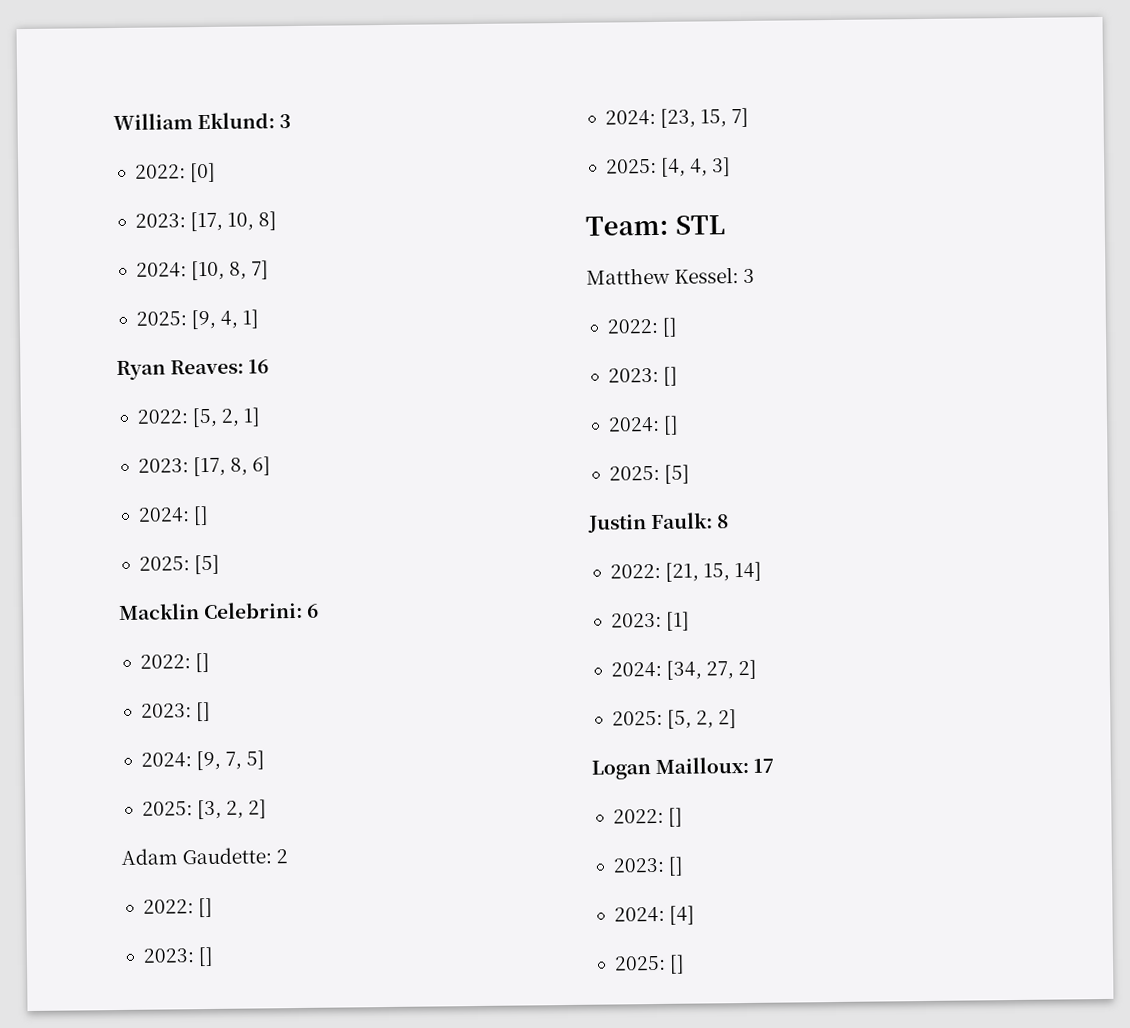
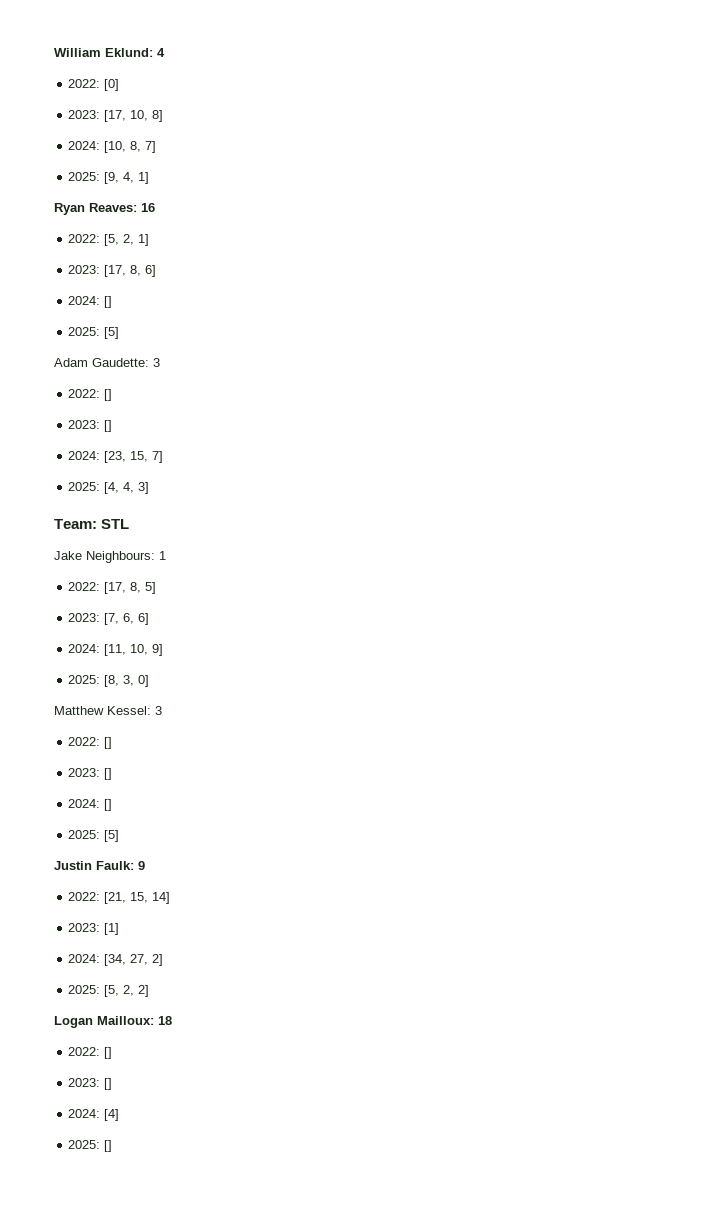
[279,114,292,129] 3 -> [157,48,165,57] 4
[118,601,320,620] [139,652,211,673] [140,701,212,722] [140,750,266,771] [141,799,268,820] // Macklin Celebrini: 6 // 2022: [] // 2023: [] // 2024: [9, 7, 5] // 2025: [3, 2, 2] -> (120, 333) none
[276,849,289,864] 2 -> [153,358,160,367] 3
(725, 225) none -> [54,551,166,563] [68,582,157,594] [68,613,150,625] [68,644,164,656] [68,675,150,687] // Jake Neighbours: 1 // 2022: [17, 8, 5] // 2023: [7, 6, 6] // 2024: [11, 10, 9] // 2025: [8, 3, 0]
[717,514,730,529] 8 -> [138,861,145,870] 9
[753,758,775,773] 17 -> [158,1016,172,1025] 18

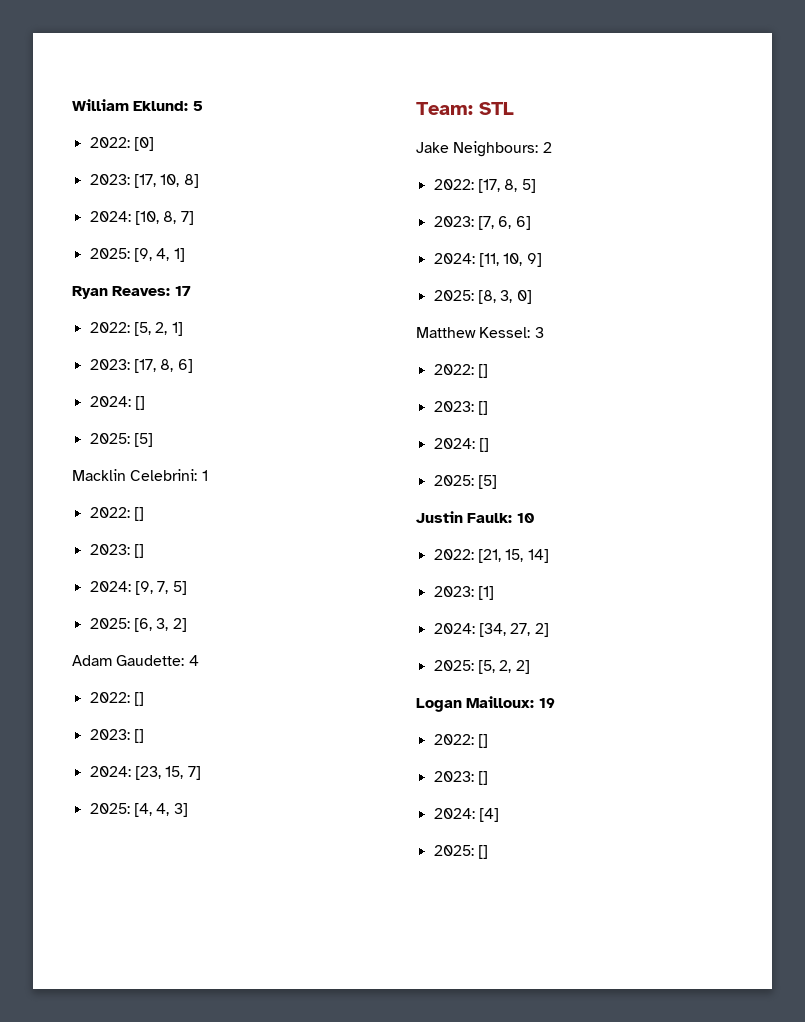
[157,48,165,57] 4 -> [192,101,203,111] 5
[141,203,155,212] 16 -> [174,286,191,296] 17
(120, 333) none -> [72,469,208,481] [89,507,144,521] [89,544,144,558] [89,581,187,595] [89,618,187,632] // Macklin Celebrini: 1 // 2022: [] // 2023: [] // 2024: [9, 7, 5] // 2025: [6, 3, 2]
[153,358,160,367] 3 -> [188,655,199,666] 4
[159,551,166,560] 1 -> [542,142,552,153] 2
[138,861,145,870] 9 -> [516,513,534,523] 10
[158,1016,172,1025] 18 -> [538,698,555,708] 19

